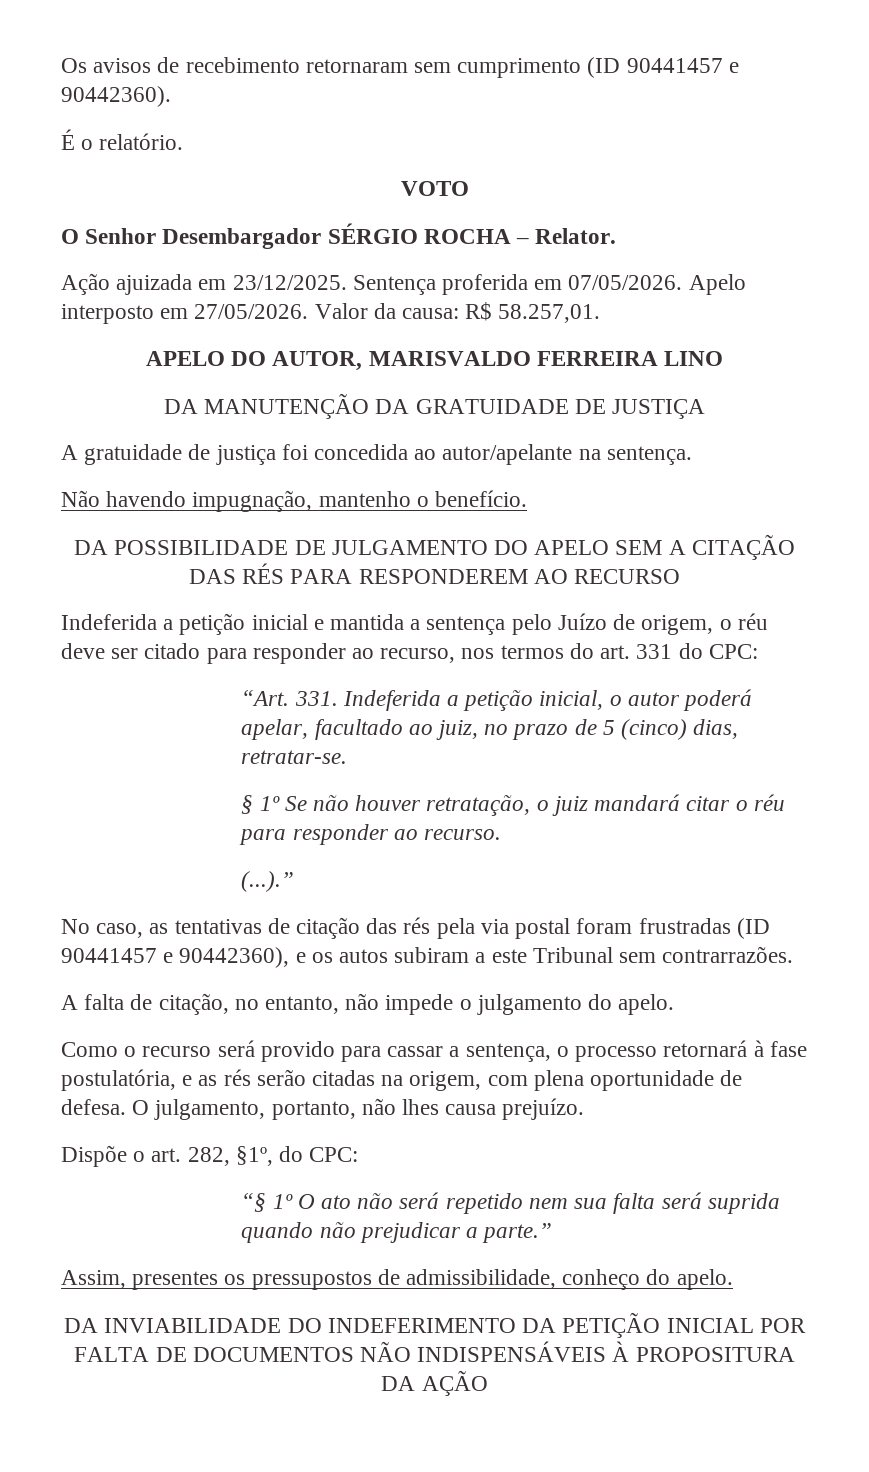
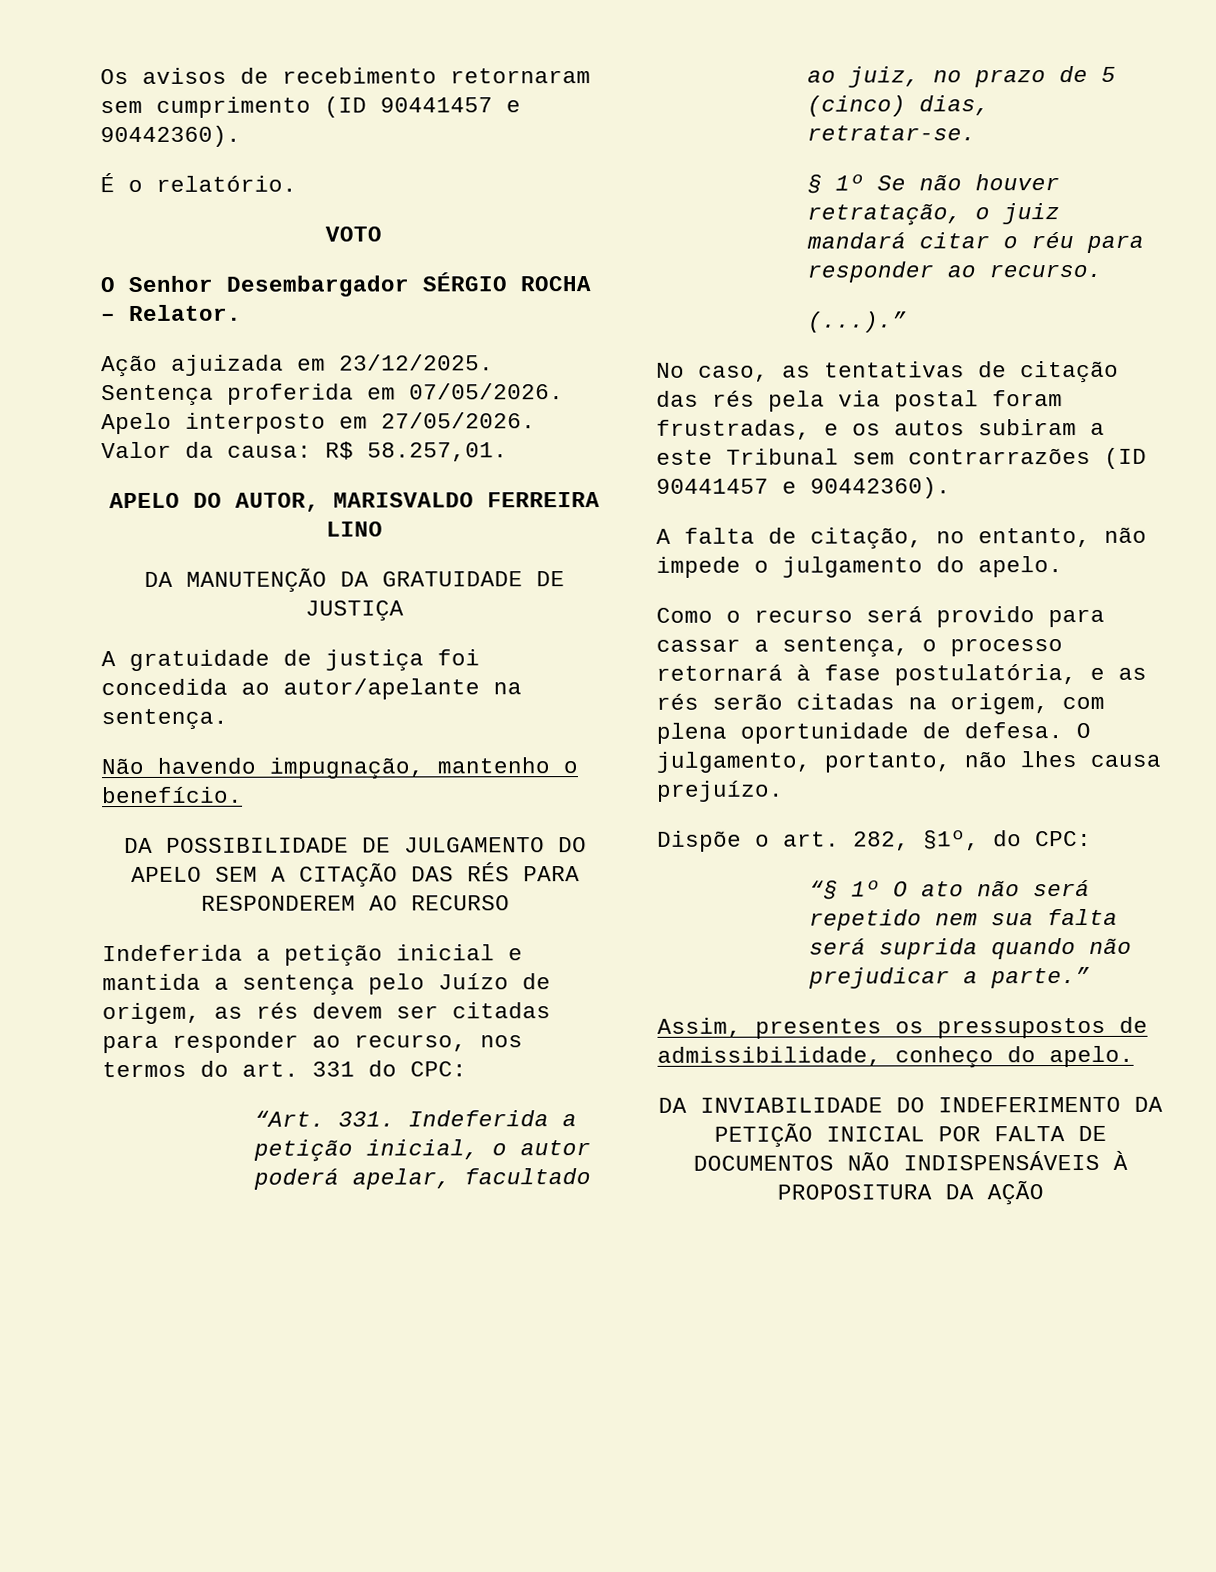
[719,613,768,630] [61,643,201,659] o réu deve ser citado -> [214,1002,551,1019] as rés devem ser citadas
[638,918,770,939] [61,947,290,968] frustradas (ID 90441457 e 90442360), -> [656,419,811,440] frustradas,
[662,946,794,963] contrarrazões. -> [908,447,1147,469] [656,477,951,499] contrarrazões (ID 90441457 e 90442360).

